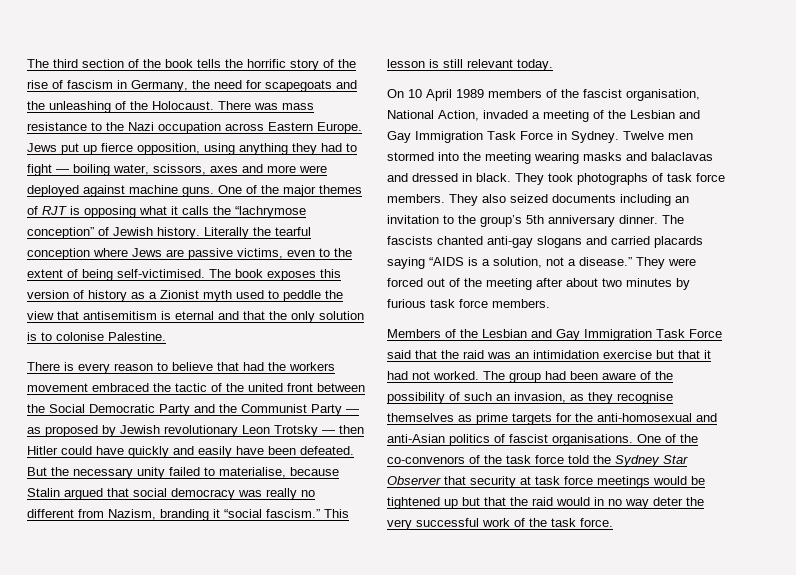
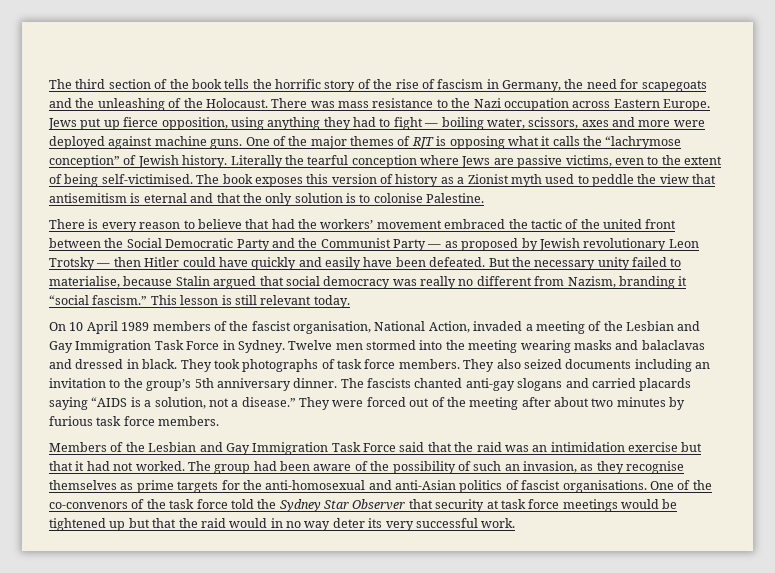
[289,362,335,371] workers -> [320,219,374,229] workers’
[686,497,704,506] the -> [368,518,383,528] its
[482,518,613,527] work of the task force. -> [481,518,516,528] work.

